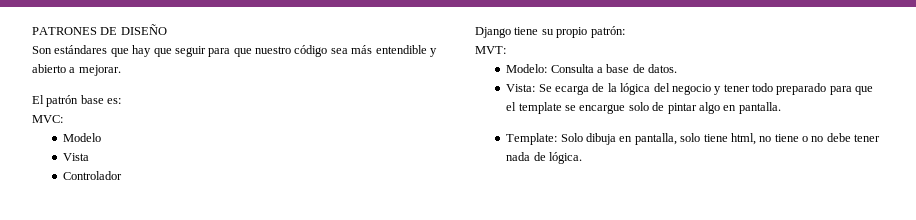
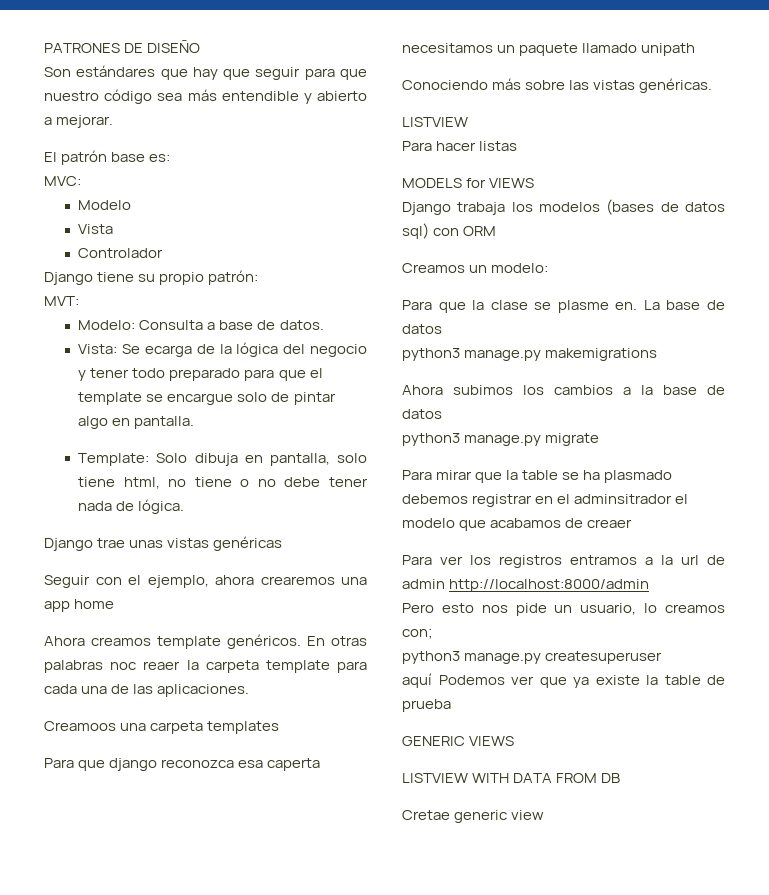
(583, 158) none -> [44,536,283,551] [44,575,367,588] [44,599,115,612] [44,634,367,649] [44,660,367,673] [44,684,250,697] [44,721,280,734] [44,758,321,771] [402,43,696,56] [402,78,713,93] [402,117,468,127] [402,141,518,151] [402,178,535,188] [402,199,725,215] [402,223,497,239] [402,263,549,273] [402,300,725,313] [402,324,442,334] [402,348,658,361] [402,385,725,395] [402,409,442,419] [402,433,600,446] [402,470,673,483] [402,494,689,507] [402,518,633,531] [402,555,725,568] [402,579,650,592] [402,603,725,616] [402,628,433,639] [402,651,663,664] [402,673,725,688] [402,699,451,712] [402,736,515,746] [402,773,621,783] [402,810,545,823] // Django trae unas vistas genéricas // Seguir con el ejemplo, ahora crearemos una app home // Ahora creamos template genéricos. En otras palabras noc reaer la carpeta template para cada una de las aplicaciones. // Creamoos una carpeta templates // Para que django reconozca esa caperta necesitamos un paquete llamado unipath // Conociendo más sobre las vistas genéricas. // LISTVIEW // Para hacer listas // MODELS for VIEWS // Django trabaja los modelos (bases de datos sql) con ORM // Creamos un modelo: // Para que la clase se plasme en. La base de datos // python3 manage.py makemigrations // Ahora subimos los cambios a la base de datos // python3 manage.py migrate // Para mirar que la table se ha plasmado debemos registrar en el adminsitrador el modelo que acabamos de creaer // Para ver los registros entramos a la url de admin http://localhost:8000/admin // Pero esto nos pide un usuario, lo creamos con; // python3 manage.py createsuperuser // aquí Podemos ver que ya existe la table de prueba // GENERIC VIEWS // LISTVIEW WITH DATA FROM DB // Cretae generic view

